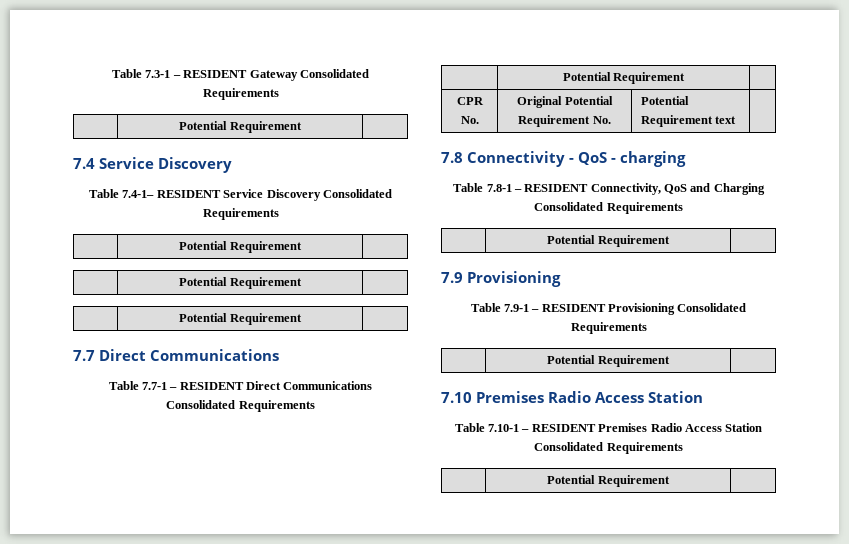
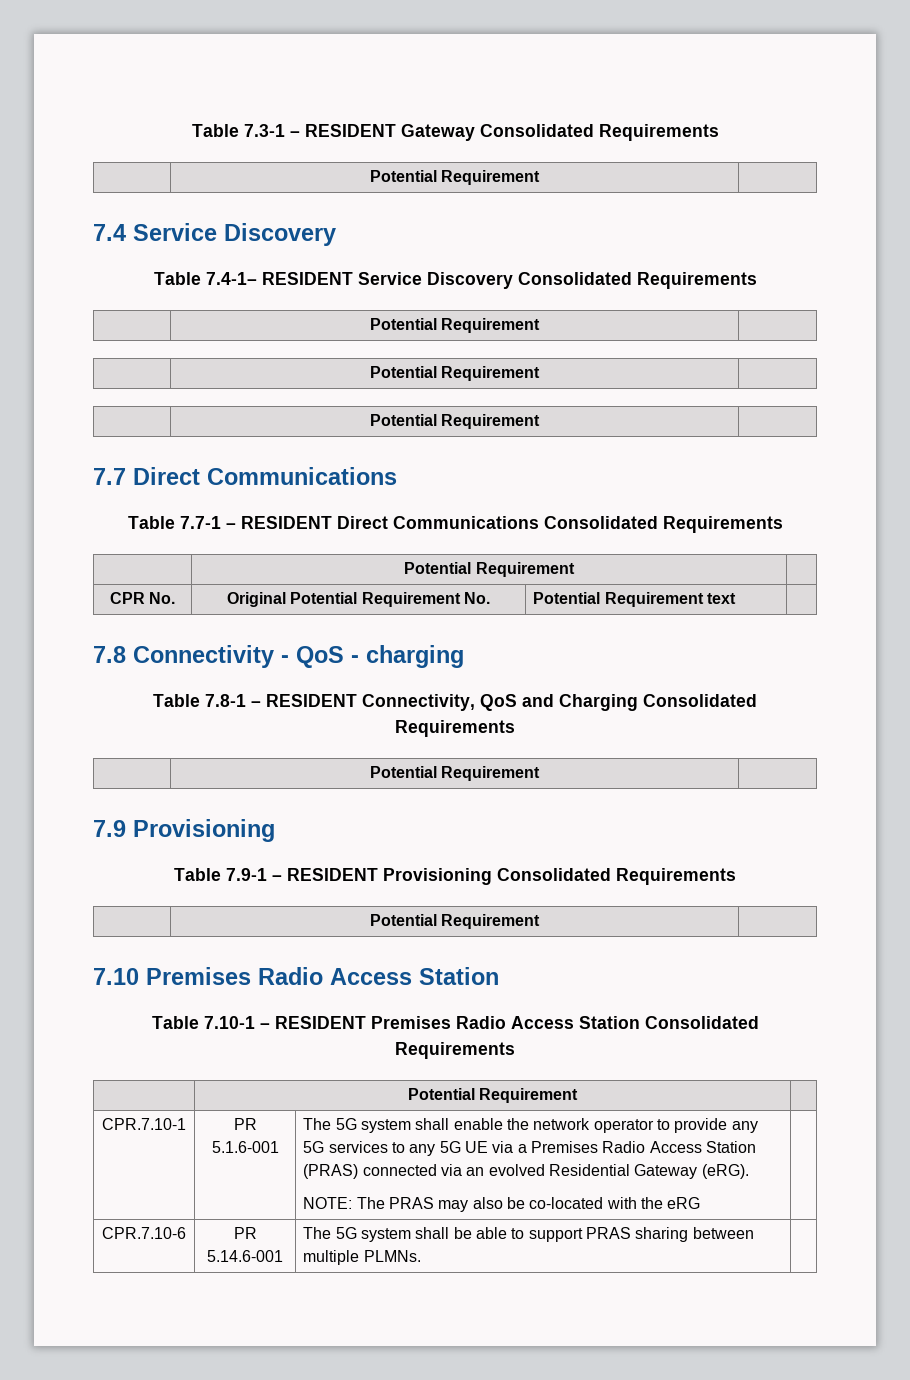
(670, 481) none -> [102,1118,186,1130] [233,1118,257,1130] [211,1141,279,1153] [303,1118,758,1133] [303,1141,756,1156] [303,1164,749,1179] [303,1197,701,1212] [102,1227,186,1239] [233,1227,257,1239] [207,1250,283,1262] [303,1227,754,1242] [303,1250,421,1265] // CPR.7.10-1 | PR 5.1.6-001 | The 5G system shall enable the network operator to provide any 5G services to any 5G UE via a Premises Radio Access Station (PRAS) connected via an evolved Residential Gateway (eRG). // NOTE: The PRAS may also be co-located with the eRG | // CPR.7.10-6 | PR 5.14.6-001 | The 5G system shall be able to support PRAS sharing between multiple PLMNs. |

